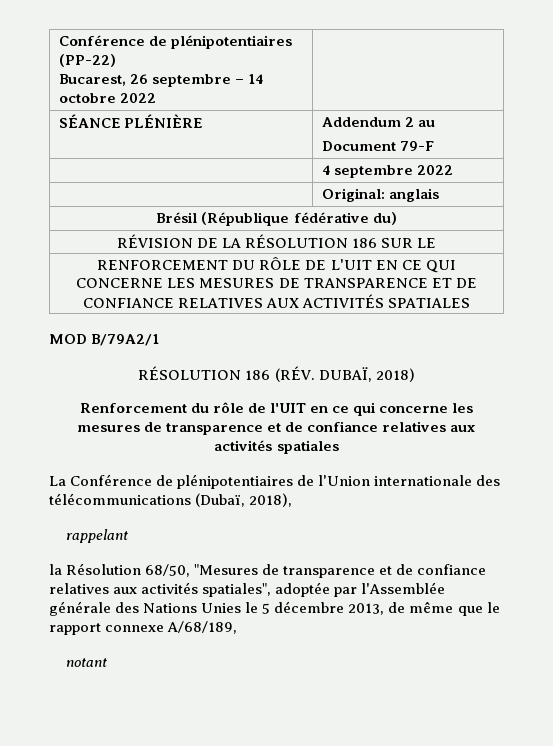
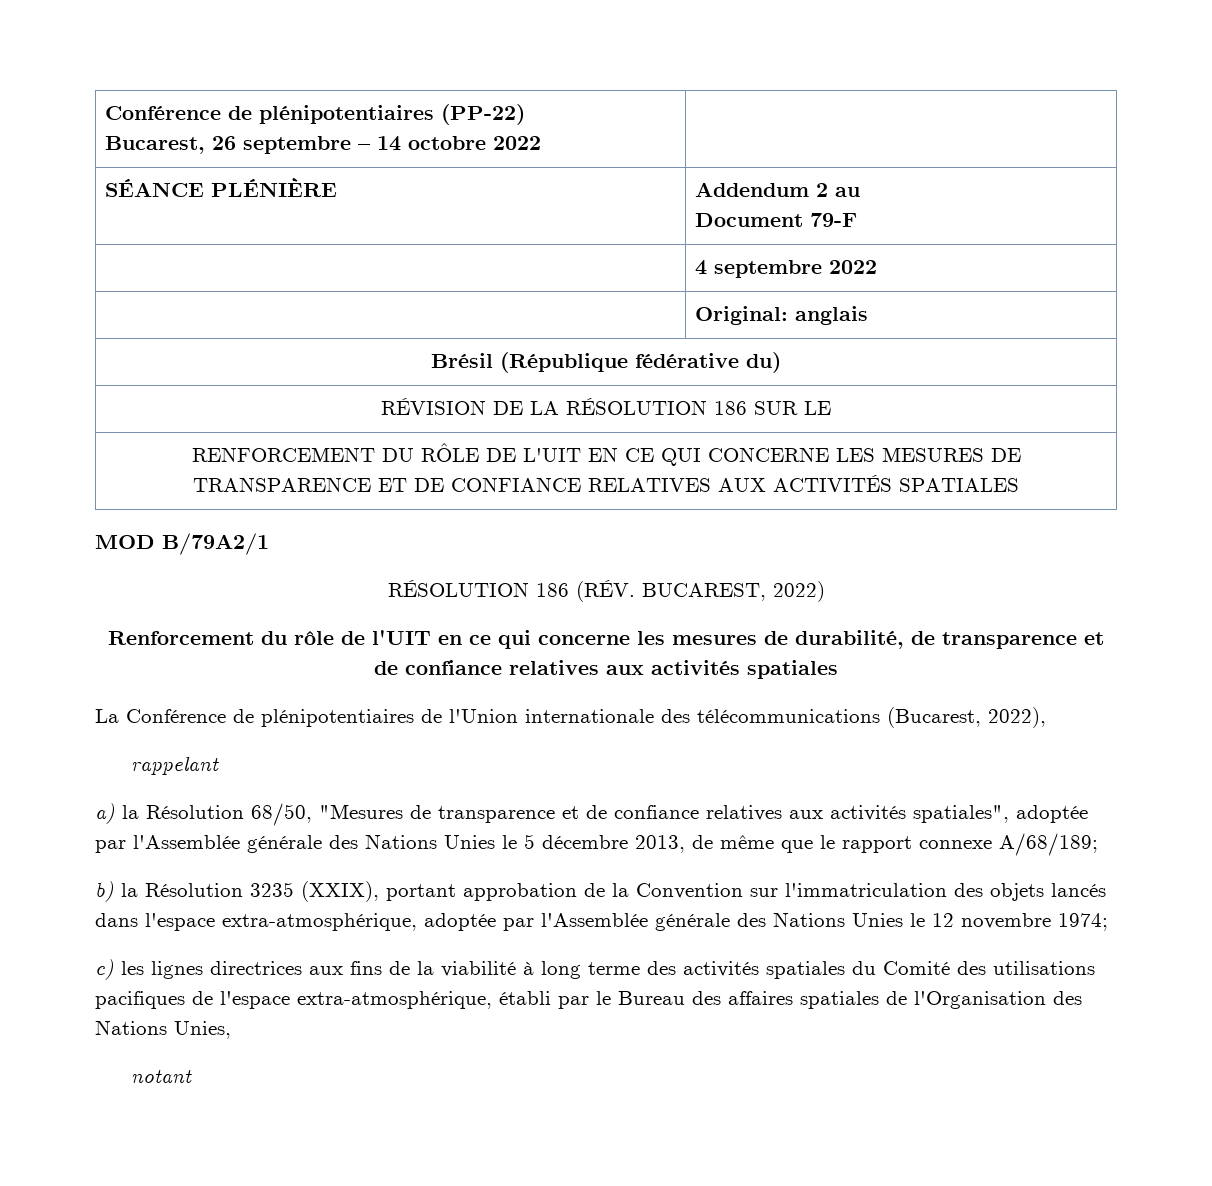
[318,367,415,382] DUBAÏ, 2018) -> [641,581,825,602] BUCAREST, 2022)
(162, 427) none -> [795,630,935,649] durabilité, de
[195,493,293,507] (Dubaï, 2018), -> [887,707,1046,728] (Bucarest, 2022),
(128, 536) none -> [95,803,115,824] a)
[167,621,238,634] A/68/189, -> [999,833,1098,856] [95,881,1106,902] [95,912,1108,931] [95,959,1095,980] [95,991,1082,1009] [95,1020,231,1039] A/68/189; // b) la Résolution 3235 (XXIX), portant approbation de la Convention sur l'immatriculation des objets lancés dans l'espace extra-atmosphérique, adoptée par l'Assemblée générale des Nations Unies le 12 novembre 1974; // c) les lignes directrices aux fins de la viabilité à long terme des activités spatiales du Comité des utilisations pacifiques de l'espace extra-atmosphérique, établi par le Bureau des affaires spatiales de l'Organisation des Nations Unies,

